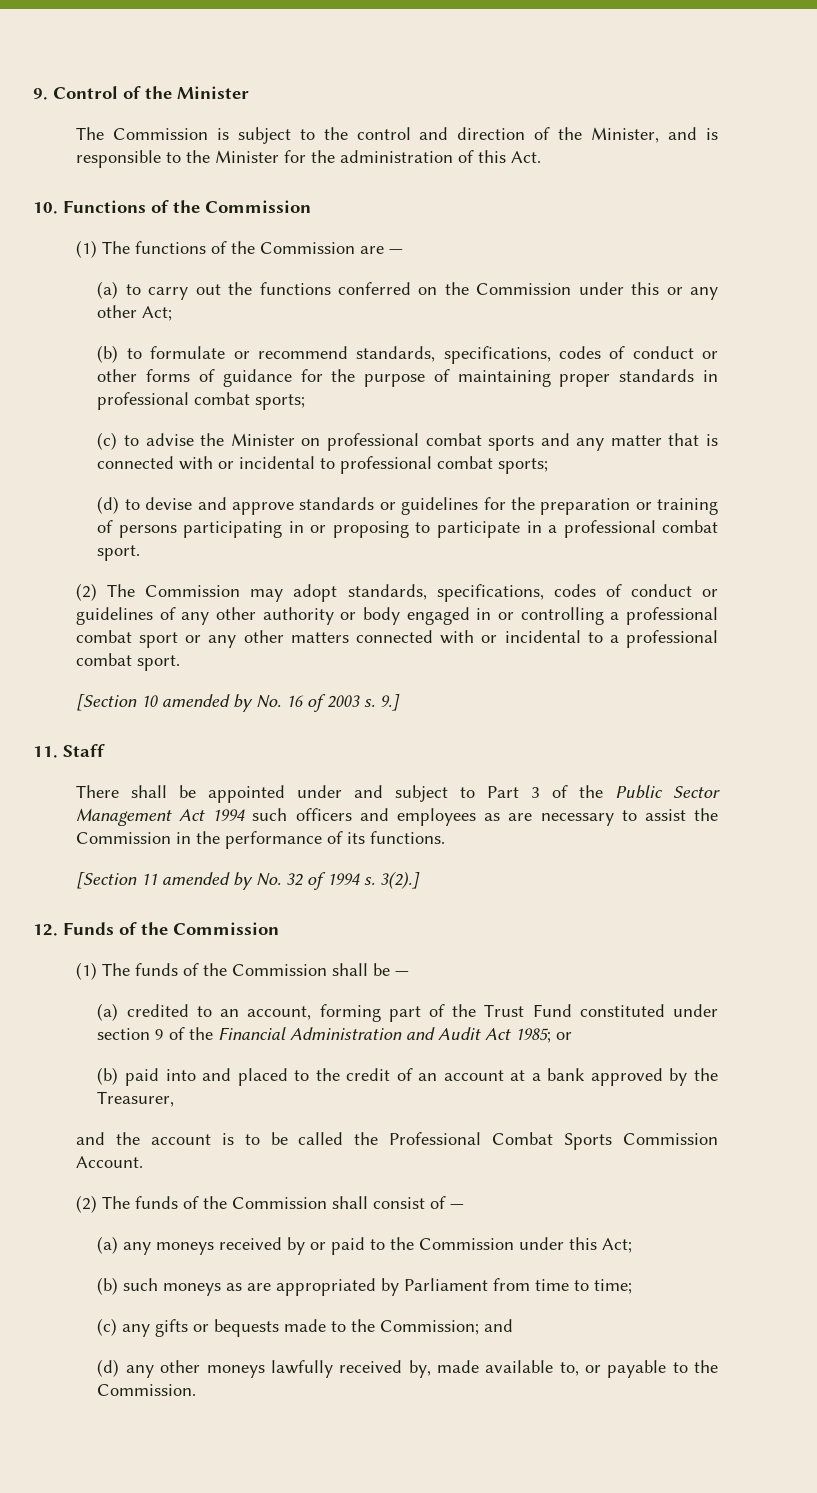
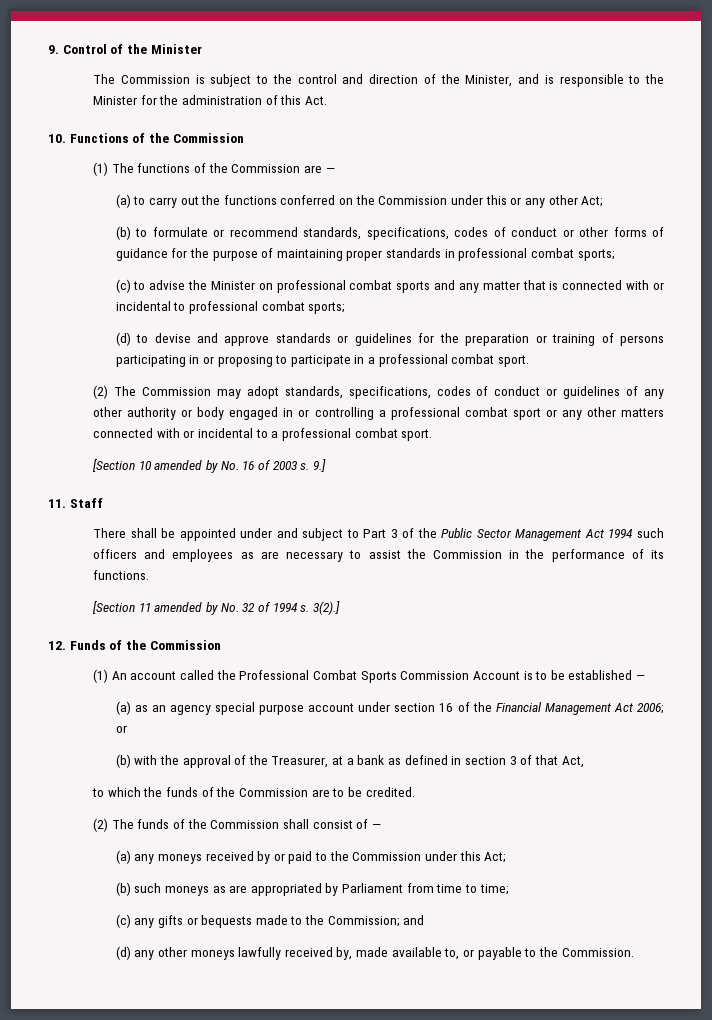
[101,963,409,976] [97,1003,718,1022] [97,1027,573,1043] [97,1067,719,1086] [97,1091,175,1107] [75,1132,288,1145] The funds of the Commission shall be — // (a) credited to an account, forming part of the Trust Fund constituted under section 9 of the Financial Administration and Audit Act 1985; or // (b) paid into and placed to the credit of an account at a bank approved by the Treasurer, // and the account is to be -> [111,671,177,680] An account
[75,1156,143,1168] Account. -> [472,670,646,680] [115,701,665,715] [115,725,127,733] [115,754,584,768] [92,787,415,797] Account is to be established — // (a) as an agency special purpose account under section 16 of the Financial Management Act 2006; or // (b) with the approval of the Treasurer, at a bank as defined in section 3 of that Act, // to which the funds of the Commission are to be credited.

